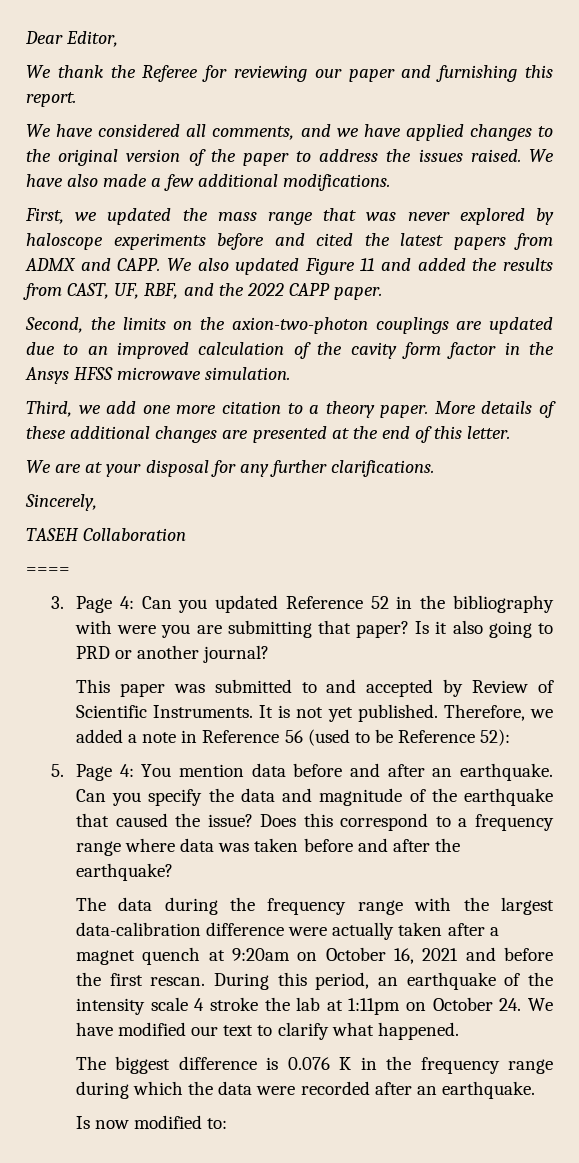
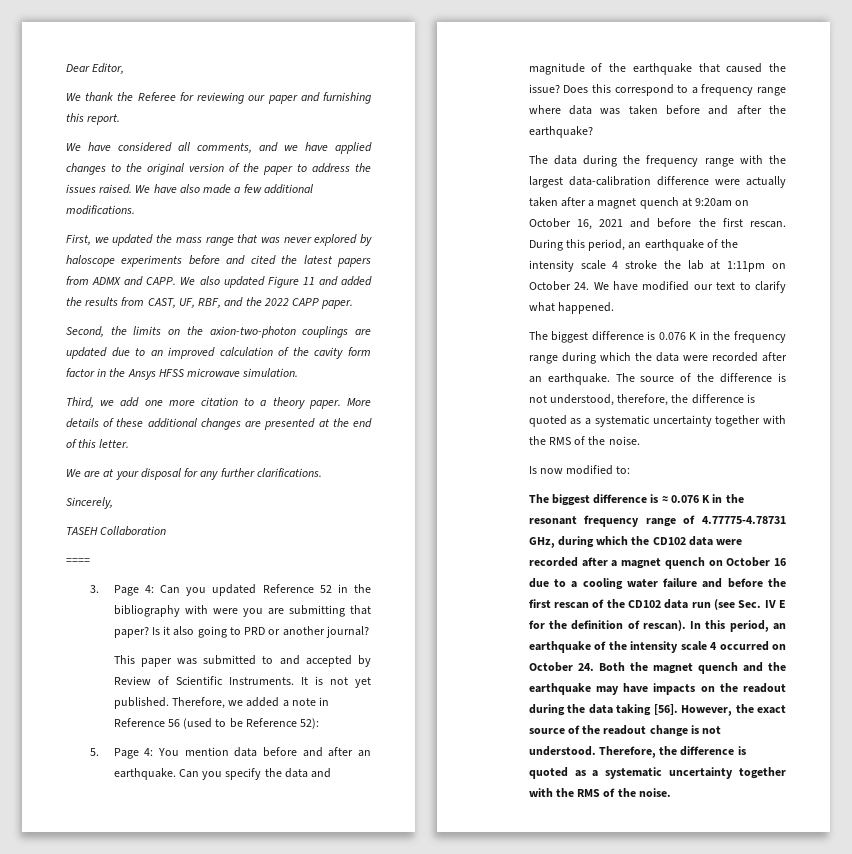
[75,1115,228,1129] // Is now modified to: -> [615,373,787,383] [528,394,755,406] [528,415,786,427] [528,436,640,445] [528,465,631,475] [528,494,744,506] [528,515,786,527] [528,536,743,548] [528,557,786,569] [528,578,786,590] [528,599,786,610] [528,620,786,632] [528,641,786,653] [528,662,786,674] [528,683,786,695] [528,704,786,716] [528,725,722,737] [528,746,746,758] [528,767,786,779] [528,788,671,797] The source of the difference is not understood, therefore, the difference is quoted as a systematic uncertainty together with the RMS of the noise. // Is now modified to: // The biggest difference is ≈ 0.076 K in the resonant frequency range of 4.77775-4.78731 GHz, during which the CD102 data were recorded after a magnet quench on October 16 due to a cooling water failure and before the first rescan of the CD102 data run (see Sec. IV E for the definition of rescan). In this period, an earthquake of the intensity scale 4 occurred on October 24. Both the magnet quench and the earthquake may have impacts on the readout during the data taking [56]. However, the exact source of the readout change is not understood. Therefore, the difference is quoted as a systematic uncertainty together with the RMS of the noise.

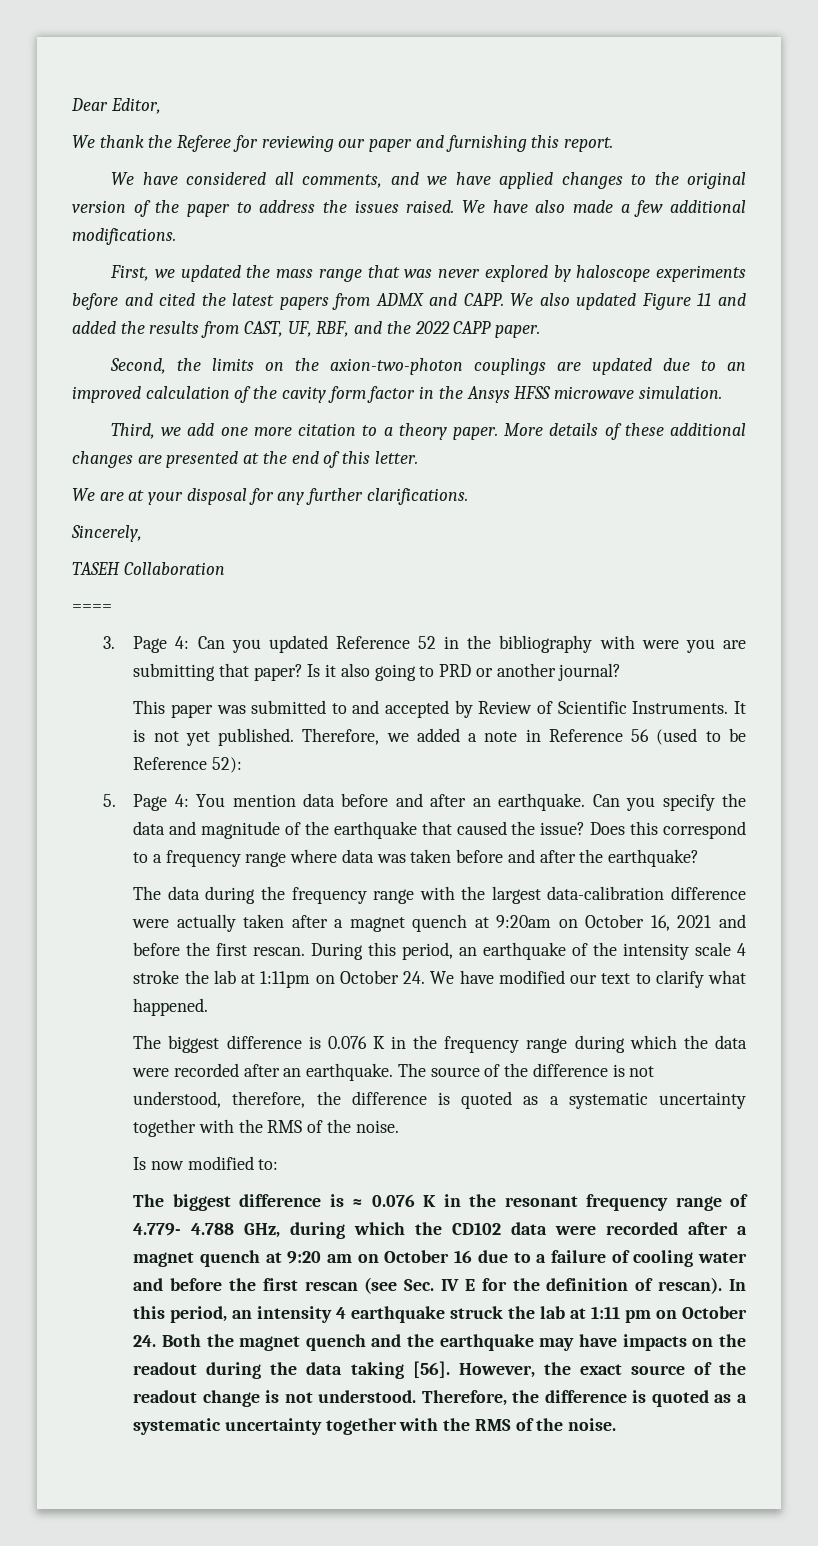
[702,516,786,524] 4.77775-4.78731 -> [133,1223,235,1236] 4.779- 4.788
(705, 563) none -> [265,1251,353,1264] at 9:20 am
(578, 584) none -> [550,1250,630,1263] failure of
[663,578,698,588] failure -> (748, 1257) none
[592,599,711,609] of the CD102 data run -> (358, 1286) none
[528,641,769,653] earthquake of the intensity scale 4 occurred -> [257,1306,652,1323] intensity 4 earthquake struck the lab at 1:11 pm

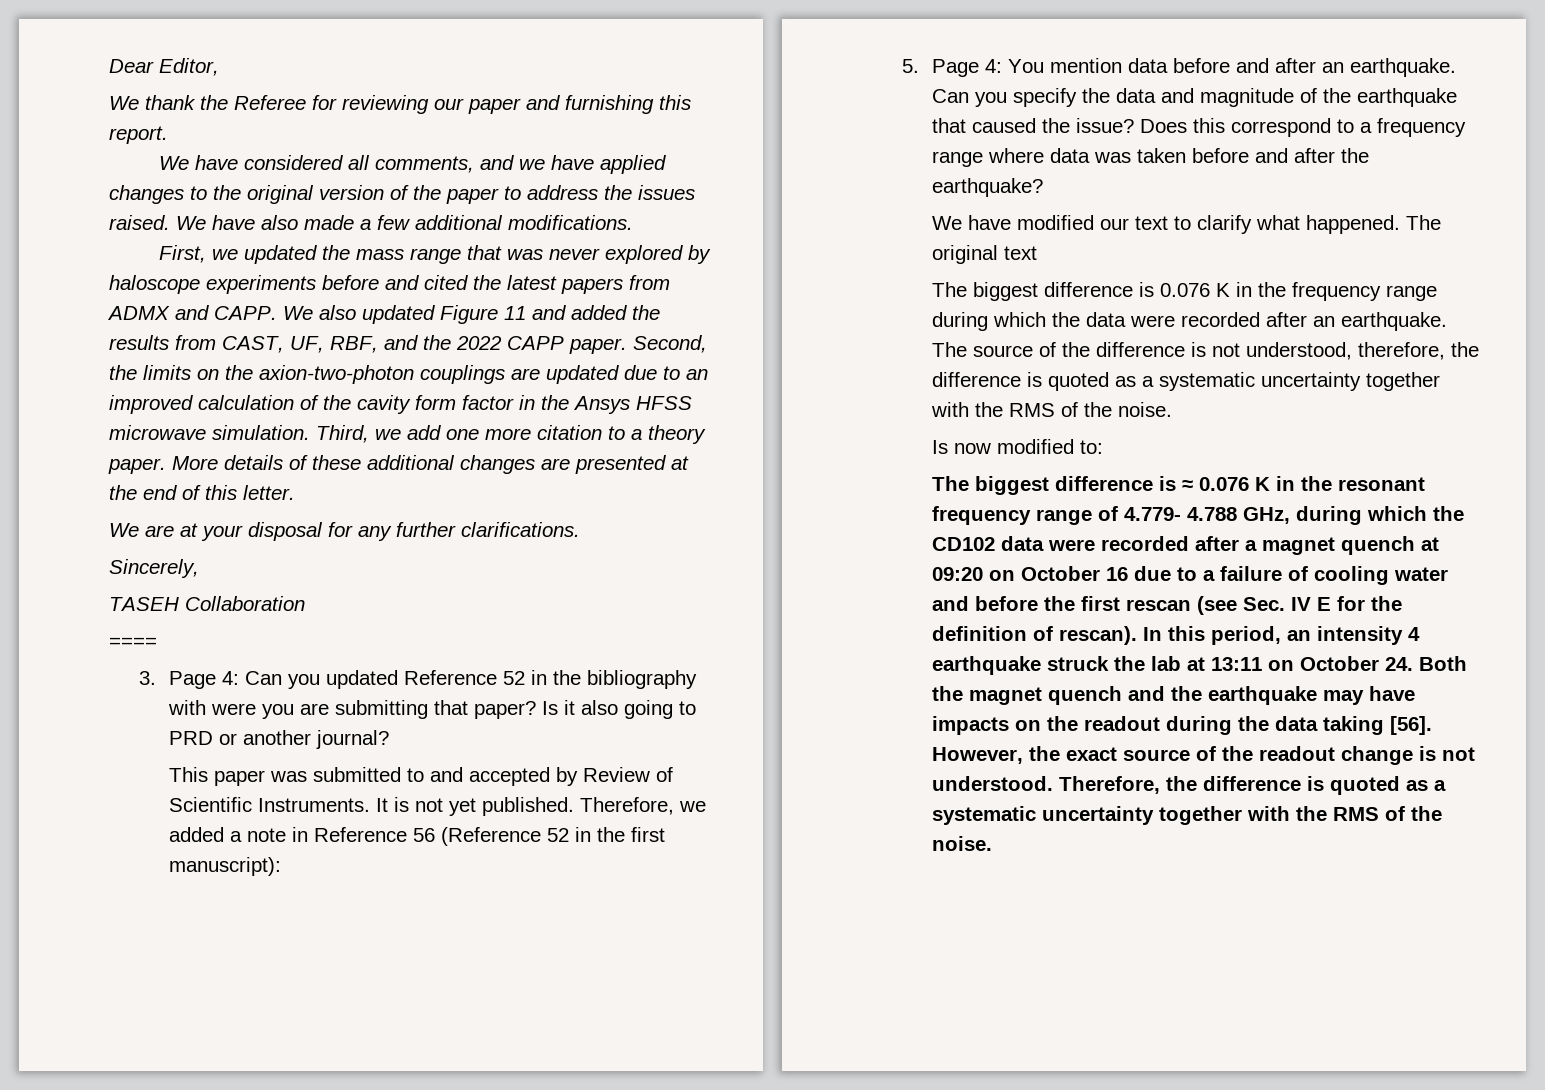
(540, 331) // -> (627, 346) none
(722, 392) // -> (310, 432) none
[656,728,747,745] [133,757,242,773] (used to be Reference 52): -> [441,827,666,846] [169,857,282,876] (Reference 52 in the first manuscript):
[133,886,747,904] [132,914,746,932] [133,942,747,960] [133,970,426,988] The data during the frequency range with the largest data-calibration difference were actually taken after a magnet quench at 9:20am on October 16, 2021 and before the first rescan. During this period, an earthquake of the intensity scale 4 stroke the lab at 1:11pm on October 24. -> (1044, 187) none
(209, 1007) none -> [1406,215,1442,230] [932,245,1038,264] The original text
[287,1251,353,1264] 9:20 am -> [932,567,984,581] 09:20
[591,1306,652,1323] 1:11 pm -> [1211,657,1263,671] 13:11

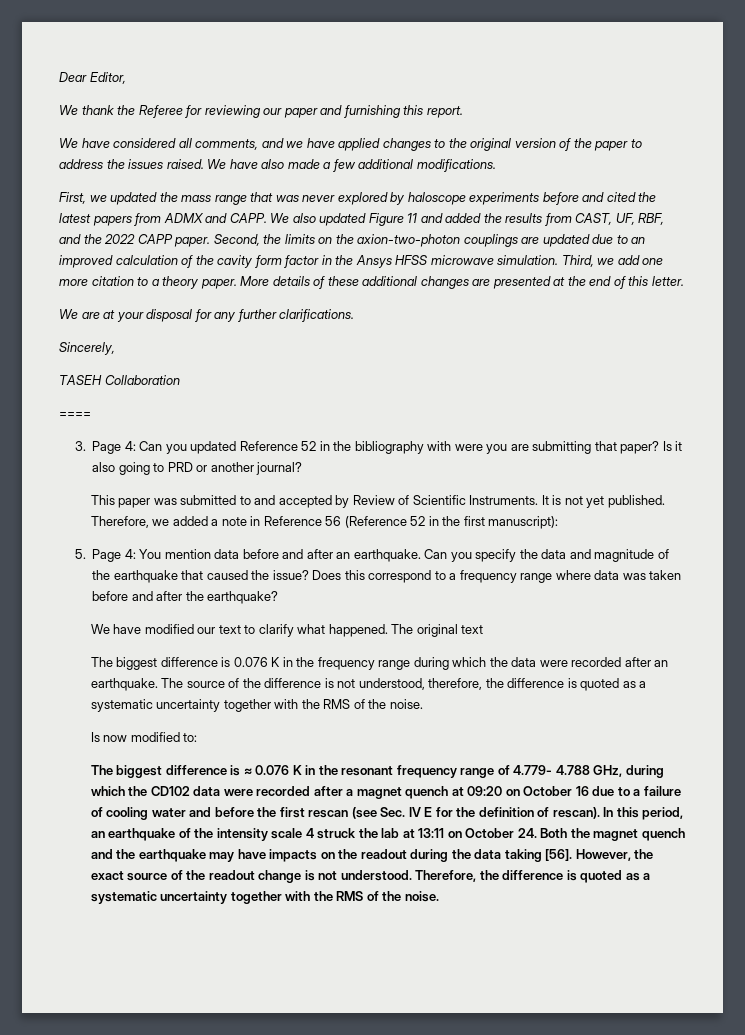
[1317,626,1421,645] [932,656,1042,675] intensity 4 earthquake -> [108,828,314,841] earthquake of the intensity scale 4

